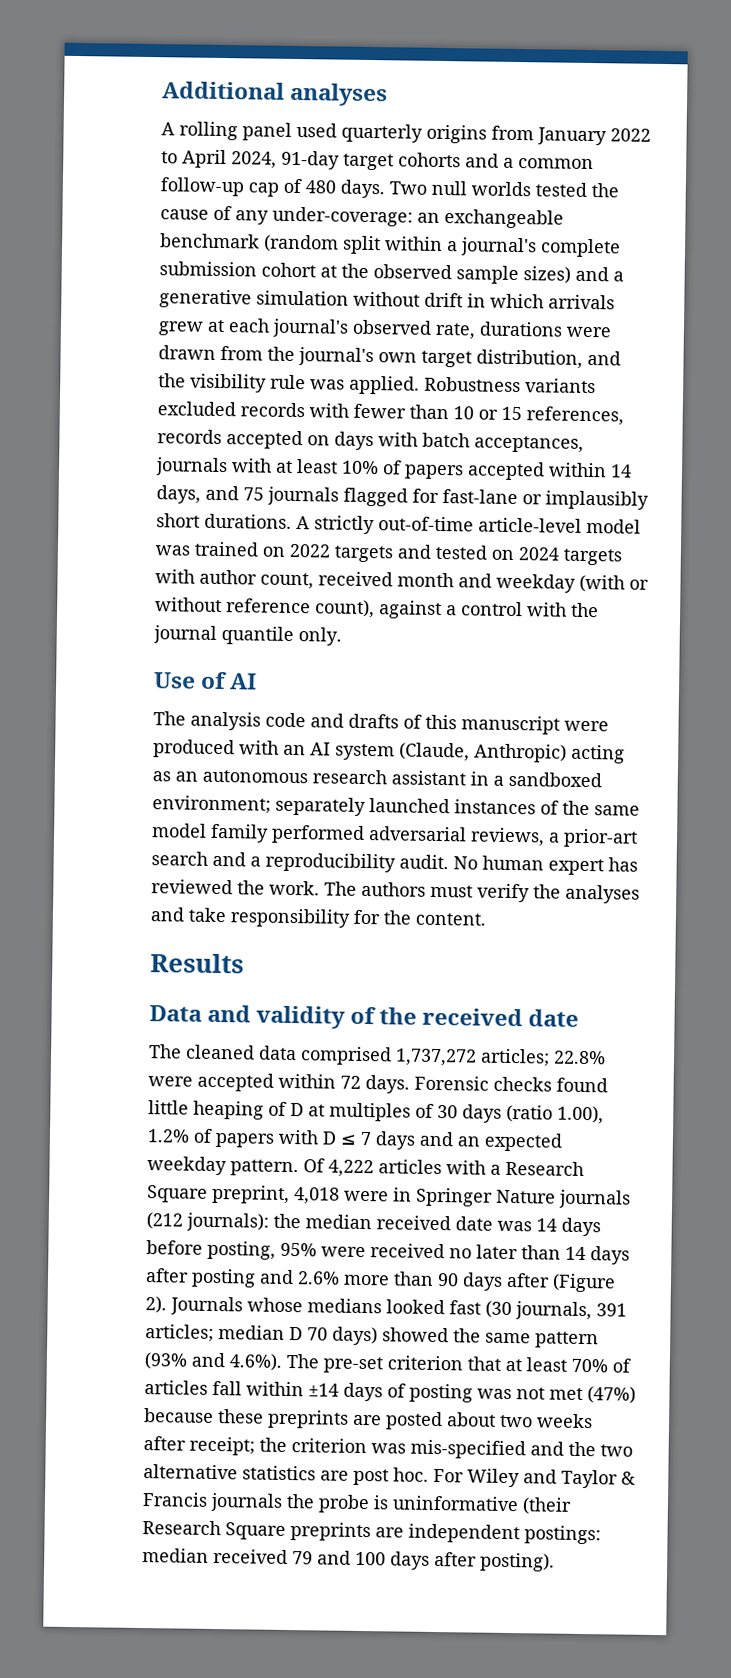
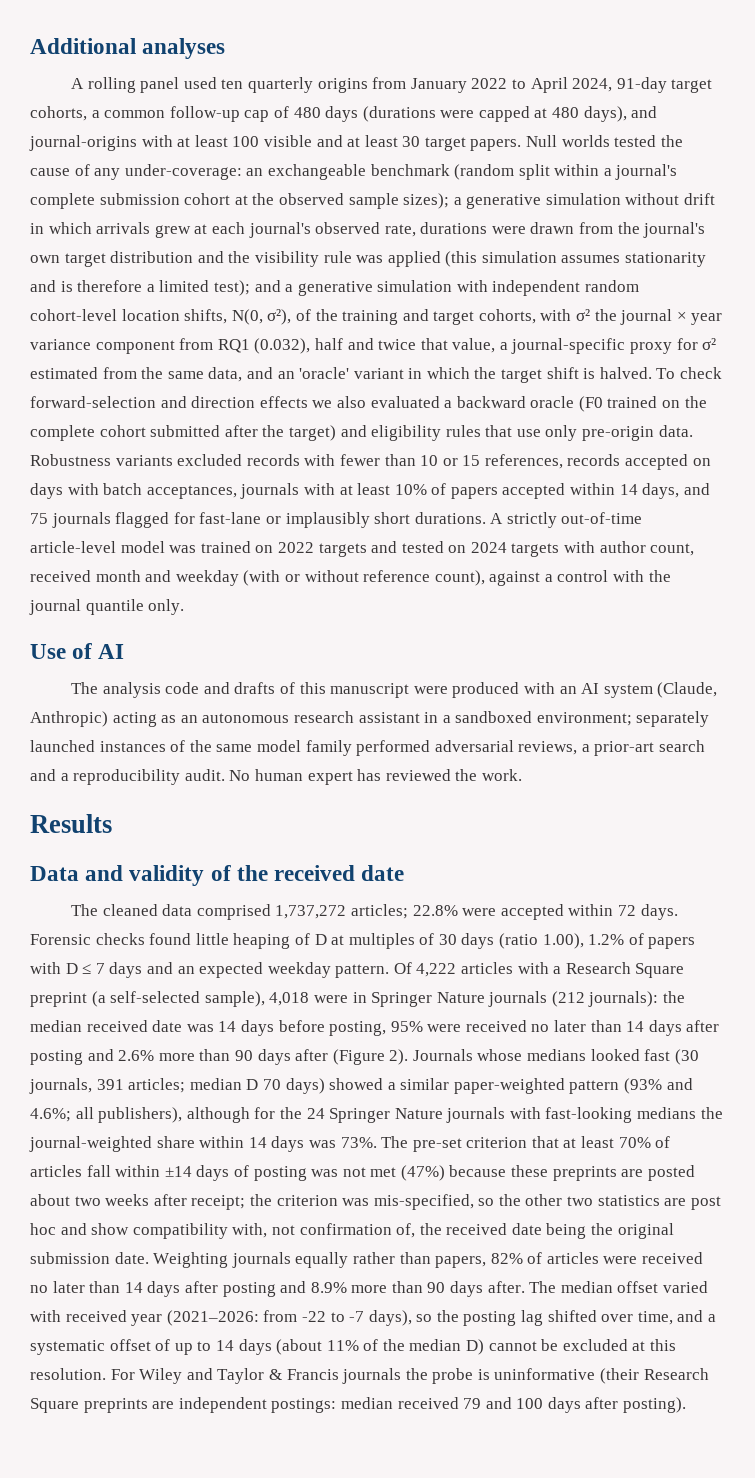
(337, 130) none -> [221,79,244,89] ten
[398,152,499,168] cohorts and -> [30,106,87,121] cohorts,
[340,179,467,199] days. Two null -> [325,106,658,122] [29,135,558,151] days (durations were capped at 480 days), and journal-origins with at least 100 visible and at least 30 target papers. Null
[523,266,609,284] sizes) and -> [403,193,450,209] sizes);
[476,349,583,369] distribution, -> [110,251,194,263] distribution
[349,375,420,395] applied. -> [387,251,707,267] [30,280,640,296] [30,309,723,325] [30,338,717,354] [30,367,723,383] [30,396,707,412] [30,425,693,441] applied (this simulation assumes stationarity and is therefore a limited test); and a generative simulation with independent random cohort-level location shifts, N(0, σ²), of the training and target cohorts, with σ² the journal × year variance component from RQ1 (0.032), half and twice that value, a journal-specific proxy for σ² estimated from the same data, and an 'oracle' variant in which the target shift is halved. To check forward-selection and direction effects we also evaluated a backward oracle (F0 trained on the complete cohort submitted after the target) and eligibility rules that use only pre-origin data.
[324,881,640,904] [150,907,486,928] The authors must verify the analyses and take responsibility for the content. -> (522, 775) none
[212,1184,290,1204] preprint, -> [30,991,265,1007] preprint (a self-selected sample),
[453,1328,599,1349] [144,1352,282,1371] the same pattern (93% and 4.6%). -> [387,1078,693,1094] [30,1107,723,1123] [29,1136,377,1152] a similar paper-weighted pattern (93% and 4.6%; all publishers), although for the 24 Springer Nature journals with fast-looking medians the journal-weighted share within 14 days was 73%.
[410,1439,633,1460] [143,1464,429,1486] mis-specified and the two alternative statistics are post hoc. -> [373,1194,721,1210] [30,1223,674,1239] [30,1252,704,1268] [30,1281,709,1297] [30,1310,717,1326] [30,1339,677,1355] [30,1368,106,1380] mis-specified, so the other two statistics are post hoc and show compatibility with, not confirmation of, the received date being the original submission date. Weighting journals equally rather than papers, 82% of articles were received no later than 14 days after posting and 8.9% more than 90 days after. The median offset varied with received year (2021–2026: from -22 to -7 days), so the posting lag shifted over time, and a systematic offset of up to 14 days (about 11% of the median D) cannot be excluded at this resolution.

